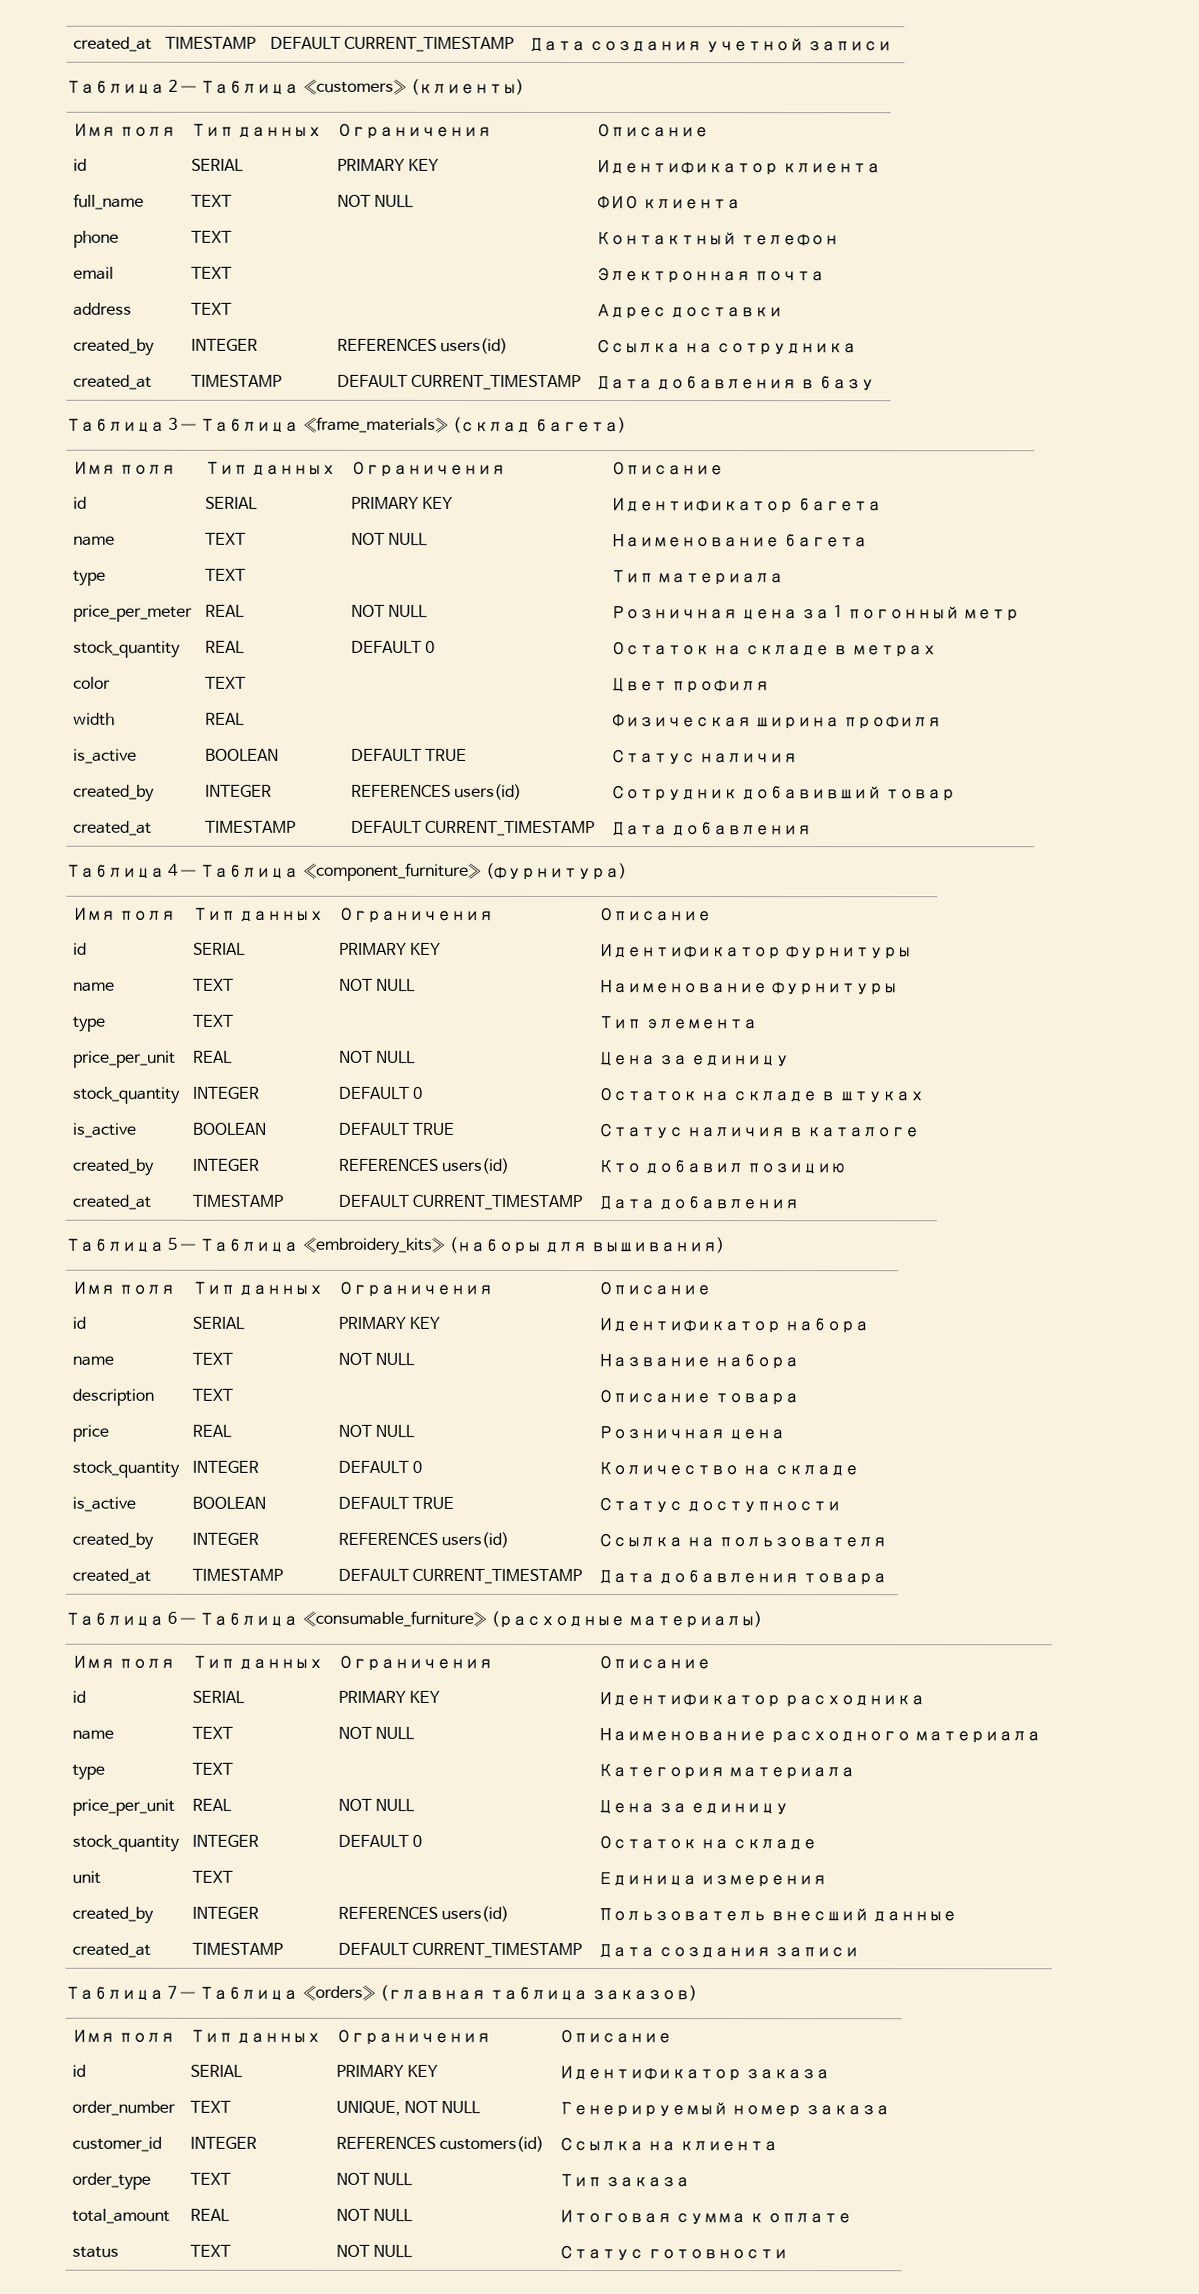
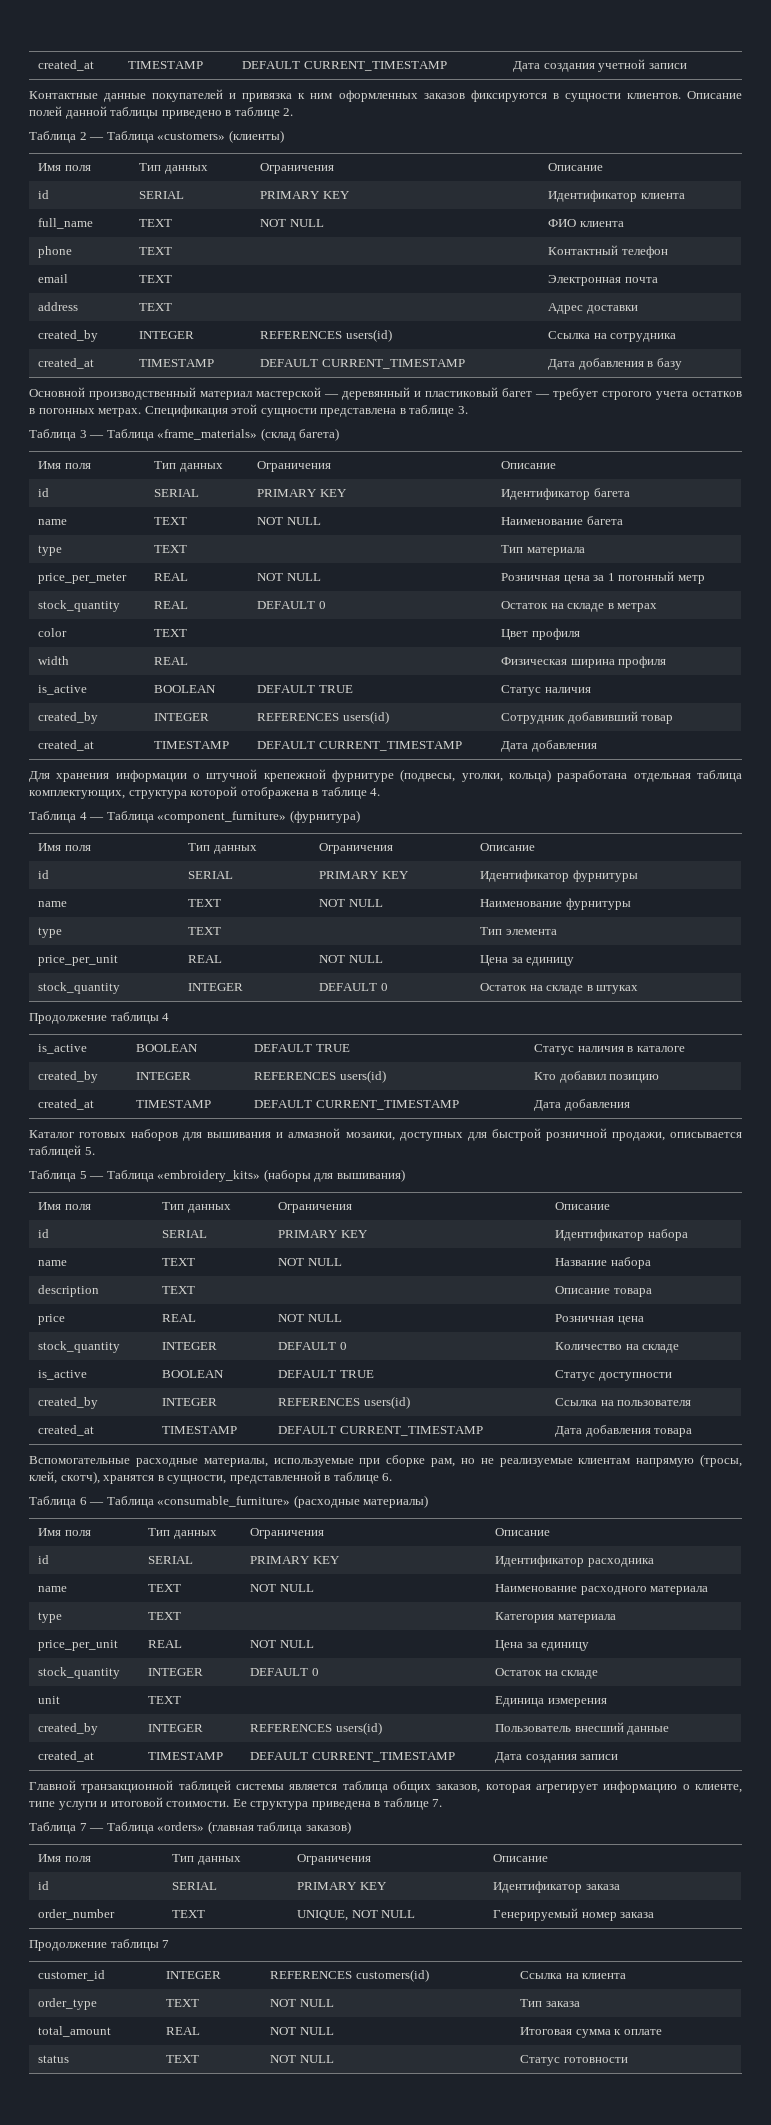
(893, 46) none -> [29,89,743,102] [29,106,294,119] // Контактные данные покупателей и привязка к ним оформленных заказов фиксируются в сущности клиентов. Описание полей данной таблицы приведено в таблице 2.
(876, 383) none -> [29,387,742,400] [29,404,468,417] // Основной производственный материал мастерской — деревянный и пластиковый багет — требует строгого учета остатков в погонных метрах. Спецификация этой сущности представлена в таблице 3.
(813, 829) none -> [29,769,743,782] [29,786,381,799] // Для хранения информации о штучной крепежной фурнитуре (подвесы, уголки, кольца) разработана отдельная таблица комплектующих, структура которой отображена в таблице 4.
(925, 1097) none -> [29,1012,170,1024] // Продолжение таблицы 4
(800, 1203) none -> [29,1128,743,1141] [29,1145,95,1158] // Каталог готовых наборов для вышивания и алмазной мозаики, доступных для быстрой розничной продажи, описывается таблицей 5.
(888, 1579) none -> [29,1454,742,1467] [29,1471,393,1484] // Вспомогательные расходные материалы, используемые при сборке рам, но не реализуемые клиентам напрямую (тросы, клей, скотч), хранятся в сущности, представленной в таблице 6.
(860, 1952) none -> [29,1780,743,1793] [29,1797,443,1810] // Главной транзакционной таблицей системы является таблица общих заказов, которая агрегирует информацию о клиенте, типе услуги и итоговой стоимости. Ее структура приведена в таблице 7.
(891, 2110) none -> [29,1939,170,1951] // Продолжение таблицы 7

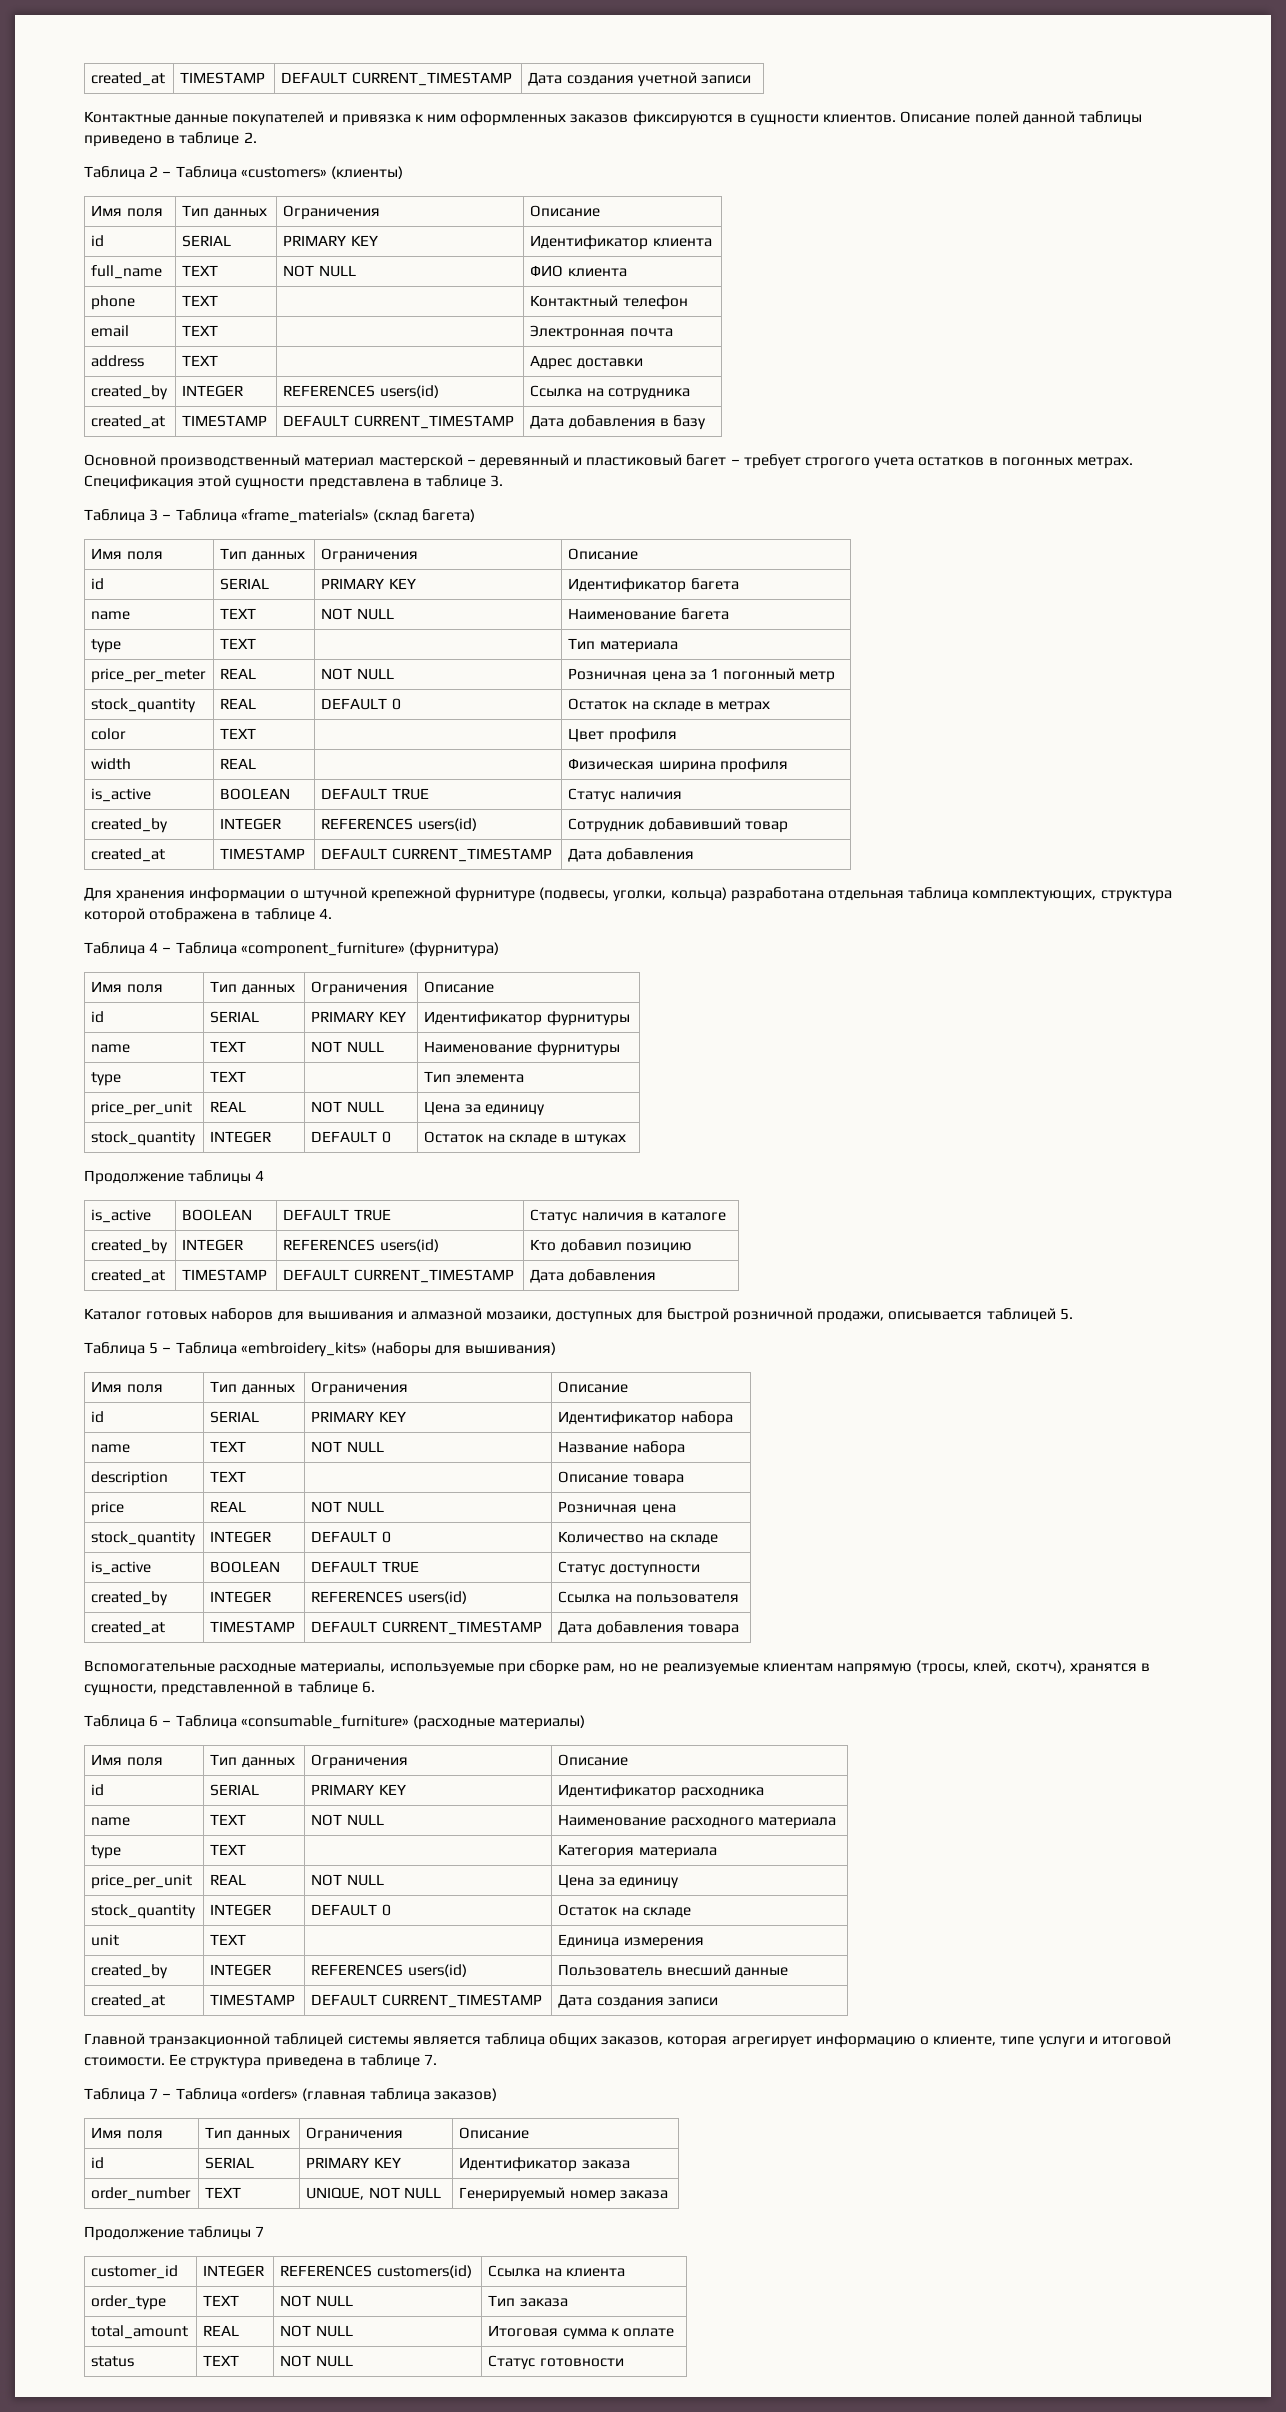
[89,137,105,140] — -> [162,171,172,177] –
[324,394,339,397] — -> [466,459,476,465] –
[535,394,550,397] — -> [730,459,740,465] –
[89,435,105,438] — -> [162,514,172,520] –
[89,817,105,820] — -> [162,947,172,953] –
[89,1176,105,1179] — -> [162,1347,172,1353] –
[89,1502,105,1505] — -> [162,1720,172,1726] –
[89,1828,105,1831] — -> [162,2093,172,2099] –

